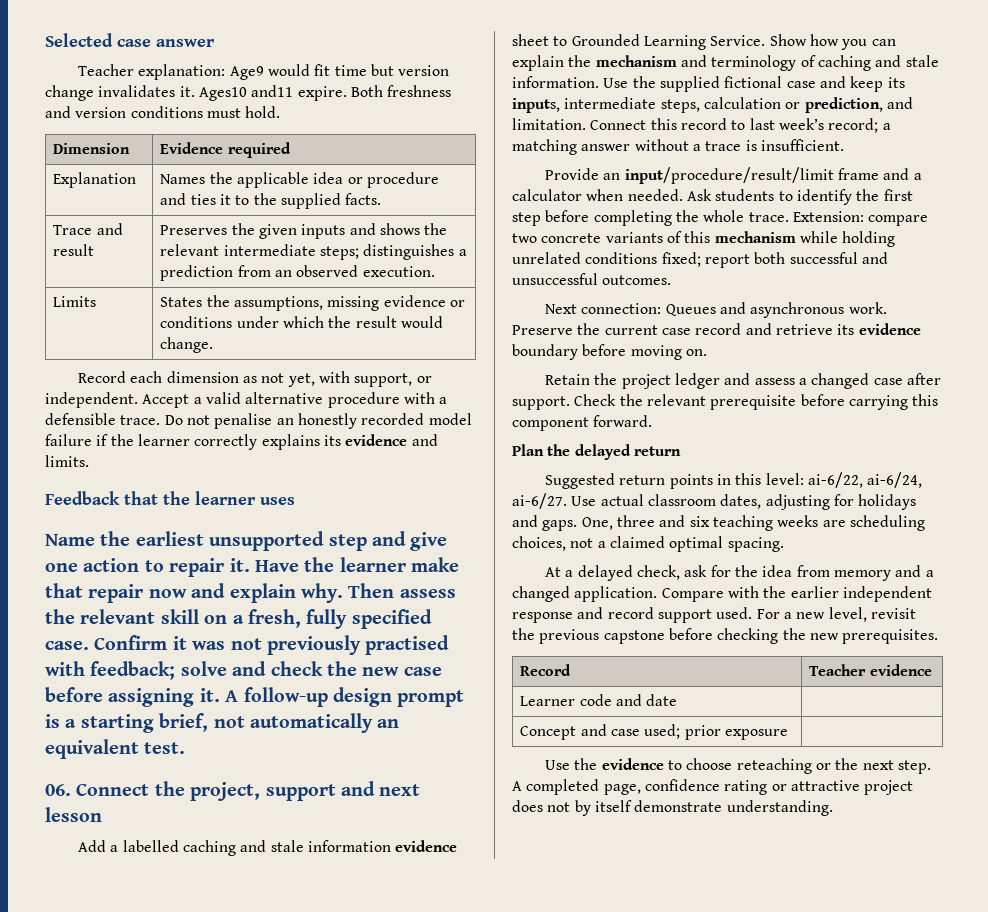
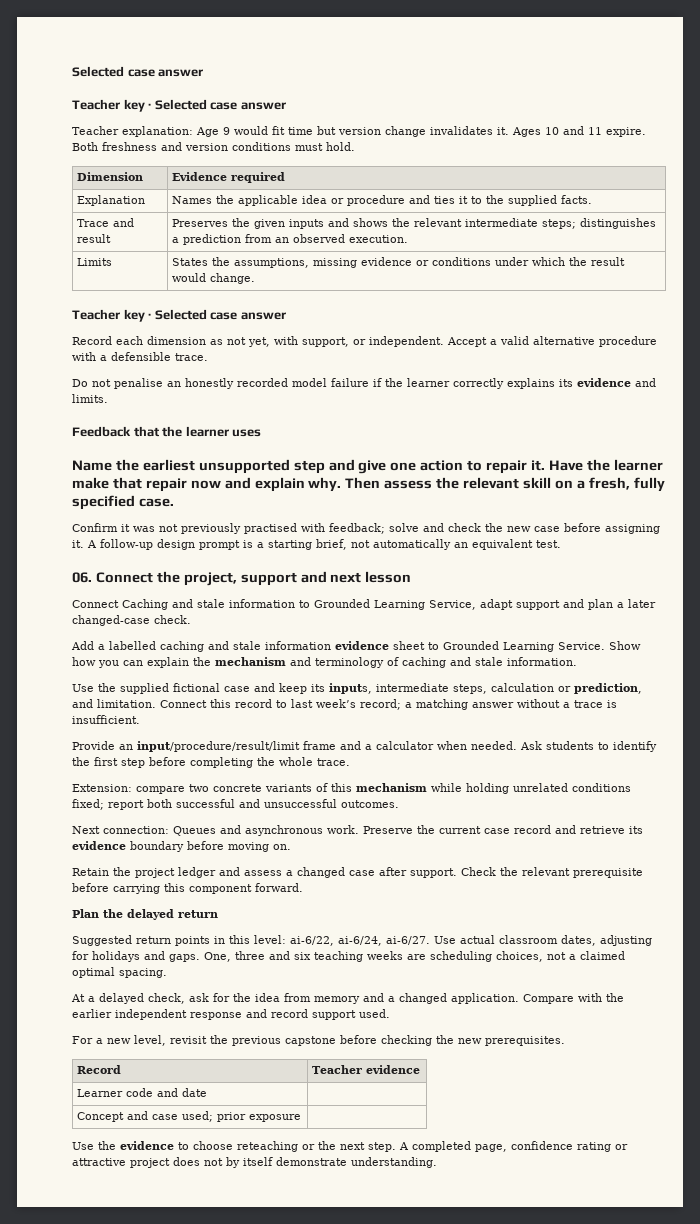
[45,33,215,47] Selected case answer -> [72,66,204,77] [72,99,286,112] Selected case answer // Teacher key · Selected case answer
[229,66,264,80] Age9 -> [196,127,230,137] Age 9
[198,85,294,101] Ages10 and11 -> [512,126,602,137] Ages 10 and 11
(214, 345) none -> [72,309,286,322] // Teacher key · Selected case answer
(161, 420) none -> (208, 357) //
(89, 645) none -> (174, 502) //
(102, 814) none -> [72,599,656,610] [72,615,191,626] // Connect Caching and stale information to Grounded Learning Service, adapt support and plan a later changed-case check.
(599, 82) none -> (577, 661) //
(789, 217) none -> (350, 762) //
(753, 613) none -> (390, 1013) //

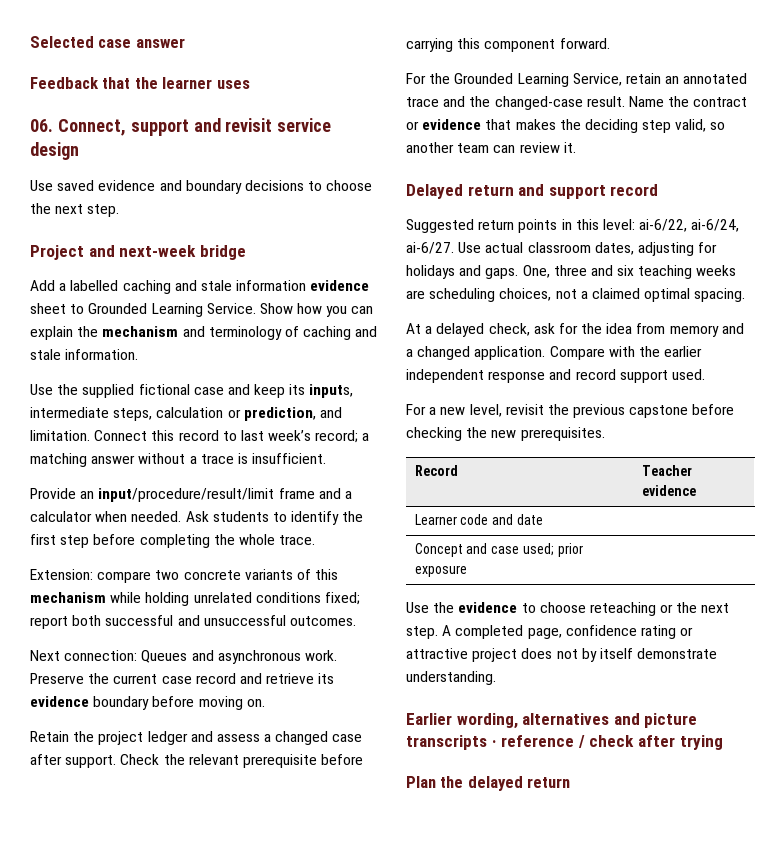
[72,66,204,77] [72,99,286,112] [72,126,646,137] [72,142,355,151] [77,172,144,181] [172,172,286,183] [77,195,146,206] [172,195,593,206] [77,218,135,227] [77,234,112,243] [172,218,657,229] [172,234,409,245] [77,258,113,266] [172,257,626,268] [172,273,256,284] [72,309,286,322] [72,336,657,347] [72,352,208,361] [72,378,656,389] [72,394,108,403] Selected case answer // Teacher key · Selected case answer // Teacher explanation: Age 9 would fit time but version change invalidates it. Ages 10 and 11 expire. Both freshness and version conditions must hold. // Dimension | Evidence required // Explanation | Names the applicable idea or procedure and ties it to the supplied facts. // Trace and result | Preserves the given inputs and shows the relevant intermediate steps; distinguishes a prediction from an observed execution. // Limits | States the assumptions, missing evidence or conditions under which the result would change. // Teacher key · Selected case answer // Record each dimension as not yet, with support, or independent. Accept a valid alternative procedure with a defensible trace. // Do not penalise an honestly recorded model failure if the learner correctly explains its evidence and limits. -> [30,36,185,48] Selected case answer
[72,459,663,474] [72,477,665,492] [72,495,174,510] [72,523,660,534] [72,539,561,550] [72,571,412,586] [72,599,656,610] [72,615,191,626] Name the earliest unsupported step and give one action to repair it. Have the learner make that repair now and explain why. Then assess the relevant skill on a fresh, fully specified case. // Confirm it was not previously practised with feedback; solve and check the new case before assigning it. A follow-up design prompt is a starting brief, not automatically an equivalent test. // 06. Connect the project, support and next lesson // Connect Caching and stale information to Grounded Learning Service, adapt support and plan a later changed-case check. -> [30,118,332,136] [30,142,79,160] [30,180,373,194] [30,203,120,217] [30,245,246,260] 06. Connect, support and revisit service design // Use saved evidence and boundary decisions to choose the next step. // Project and next-week bridge
[72,909,218,920] Plan the delayed return -> [406,73,748,87] [406,96,748,110] [406,119,726,133] [406,142,576,153] [406,184,659,199] For the Grounded Learning Service, retain an annotated trace and the changed-case result. Name the contract or evidence that makes the deciding step valid, so another team can review it. // Delayed return and support record
(437, 1162) none -> [406,713,698,729] [406,735,723,750] [406,776,571,791] // Earlier wording, alternatives and picture transcripts · reference / check after trying // Plan the delayed return

